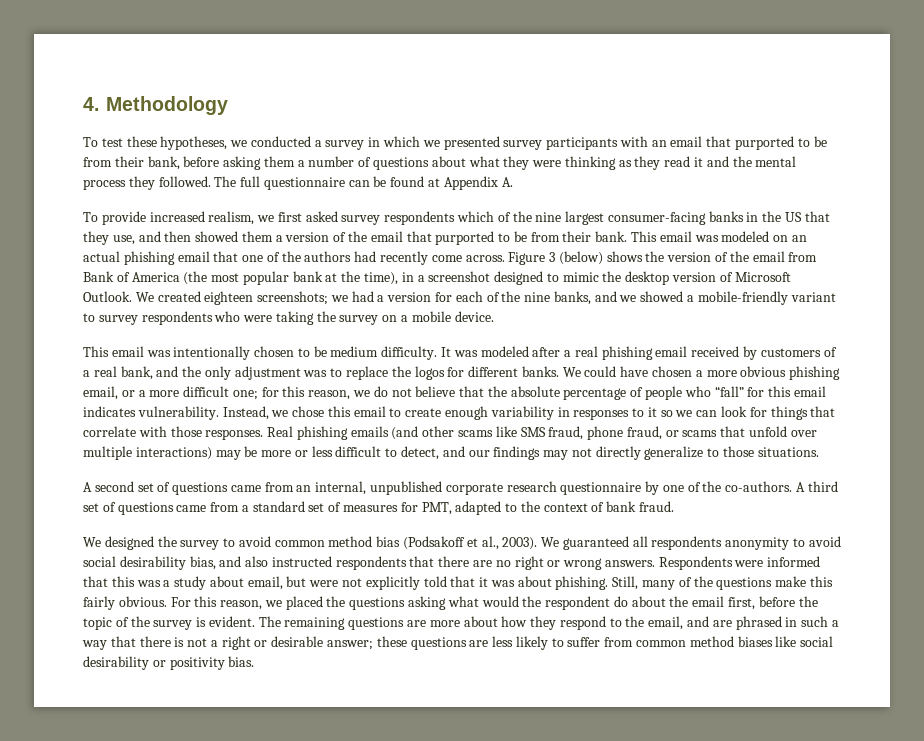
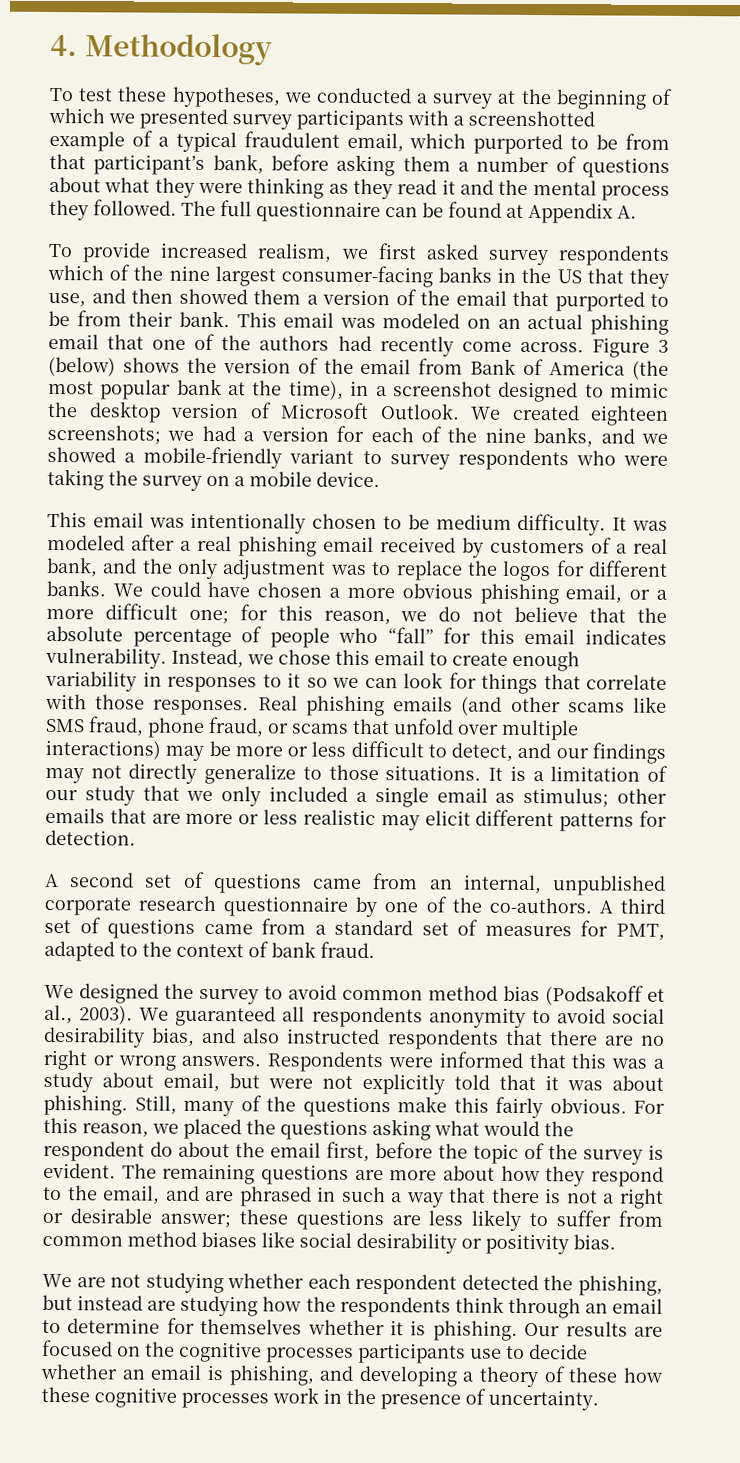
[368,137,381,147] in -> [497,88,673,110] at the beginning of
[651,136,827,150] [83,156,144,167] an email that purported to be from their -> [453,110,595,127] [49,130,670,155] [49,153,206,175] a screenshotted example of a typical fraudulent email, which purported to be from that participant’s
(819, 452) none -> [488,765,669,782] [45,785,667,808] [45,807,667,832] [45,829,136,846] It is a limitation of our study that we only included a single email as stimulus; other emails that are more or less realistic may elicit different patterns for detection.
(255, 661) none -> [42,1272,663,1296] [42,1294,664,1319] [42,1317,663,1341] [42,1339,588,1364] [40,1363,663,1388] [41,1386,599,1411] // We are not studying whether each respondent detected the phishing, but instead are studying how the respondents think through an email to determine for themselves whether it is phishing. Our results are focused on the cognitive processes participants use to decide whether an email is phishing, and developing a theory of these how these cognitive processes work in the presence of uncertainty.

